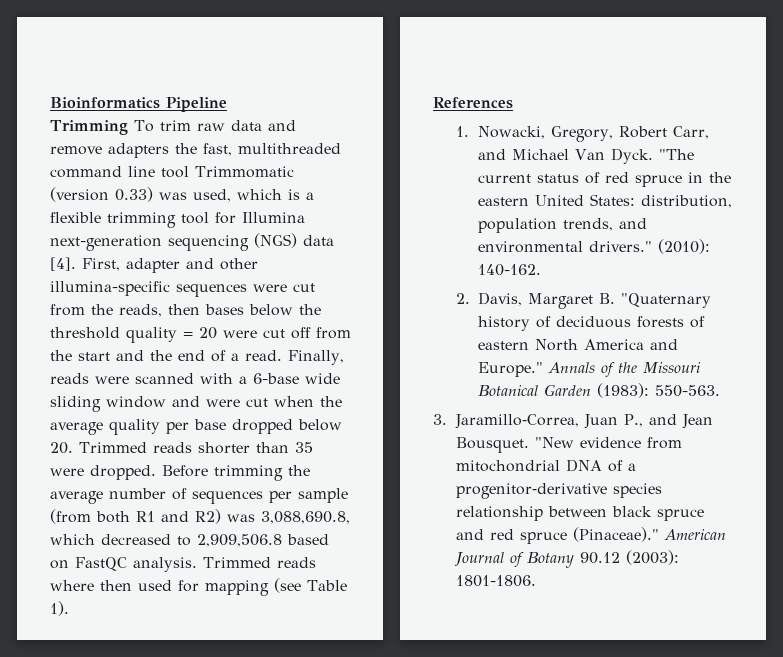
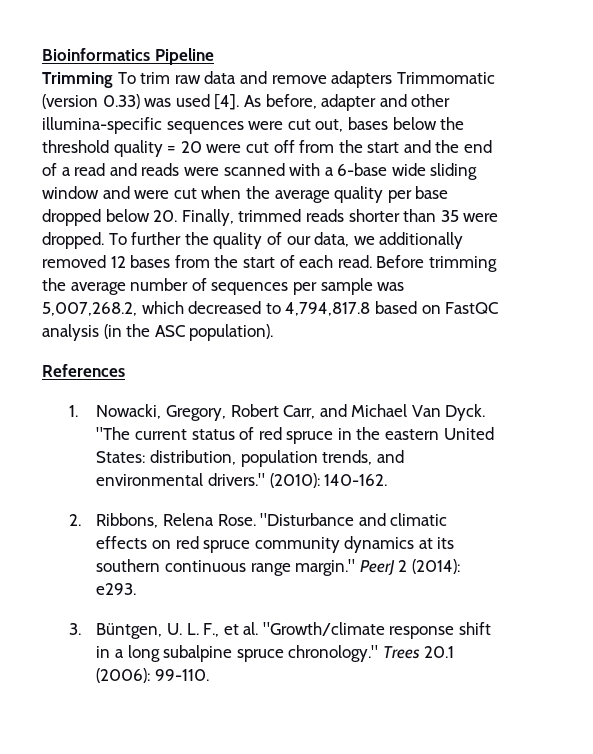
[175,143,341,156] [50,166,294,178] [50,187,314,202] [50,212,305,228] [50,233,334,251] [50,257,120,271] the fast, multithreaded command line tool Trimmomatic (version 0.33) was used, which is a flexible trimming tool for Illumina next-generation sequencing (NGS) data [4]. First, -> [396,72,495,84] [42,94,317,110] Trimmomatic (version 0.33) was used [4]. As before,
[50,304,200,317] from the reads, then -> [315,119,344,132] out,
[245,350,344,365] read. Finally, -> [74,163,137,176] read and
[79,442,147,453] Trimmed -> [181,209,302,226] Finally, trimmed
(156, 472) none -> [108,232,464,249] [42,255,372,268] To further the quality of our data, we additionally removed 12 bases from the start of each read.
[50,509,350,524] (from both R1 and R2) was 3,088,690.8, -> [377,282,405,291] [42,302,137,316] was 5,007,268.2,
[197,534,282,547] 2,909,506.8 -> [285,302,371,316] 4,794,817.8
[133,557,316,572] [50,578,347,596] [50,601,69,616] analysis. Trimmed reads where then used for mapping (see Table 1). -> [42,324,274,341] analysis (in the ASC population).
[478,292,712,309] [478,316,706,331] [478,339,679,351] [478,362,702,377] [478,383,721,398] [433,414,713,429] [455,437,682,453] [455,459,636,472] [455,483,662,499] [455,506,704,521] [455,527,726,544] [454,550,679,568] [455,575,536,587] Davis, Margaret B. "Quaternary history of deciduous forests of eastern North America and Europe." Annals of the Missouri Botanical Garden (1983): 550-563. // 3. Jaramillo‐Correa, Juan P., and Jean Bousquet. "New evidence from mitochondrial DNA of a progenitor‐derivative species relationship between black spruce and red spruce (Pinaceae)." American Journal of Botany 90.12 (2003): 1801-1806. -> [96,513,448,528] [96,536,455,553] [96,559,460,576] [96,583,137,595] [69,622,492,639] [96,645,455,662] [96,668,209,683] Ribbons, Relena Rose. "Disturbance and climatic effects on red spruce community dynamics at its southern continuous range margin." PeerJ 2 (2014): e293. // 3. Büntgen, U. L. F., et al. "Growth/climate response shift in a long subalpine spruce chronology." Trees 20.1 (2006): 99-110.

